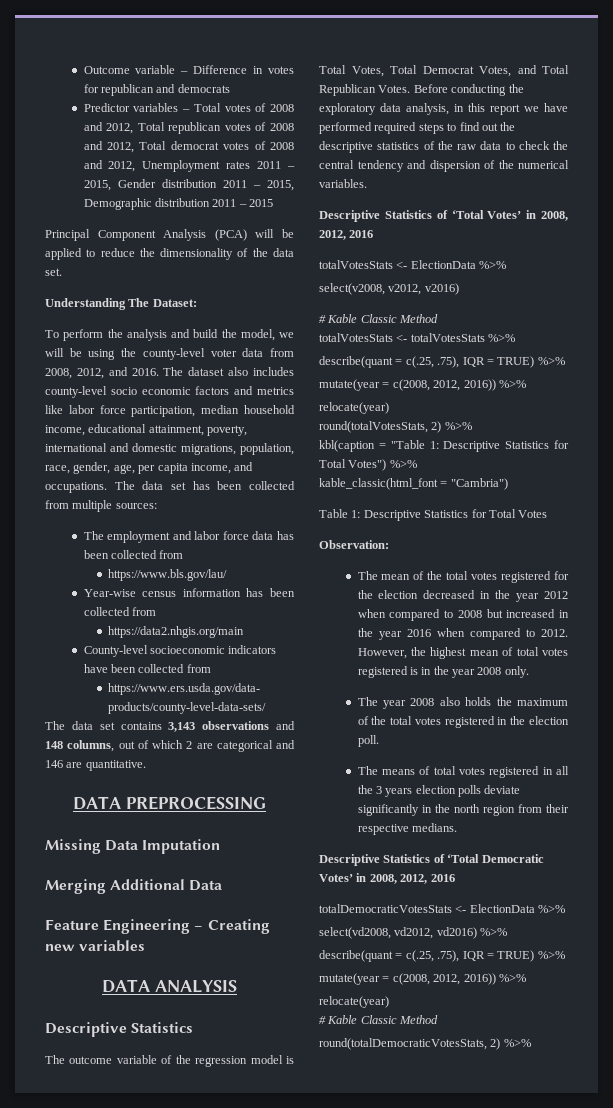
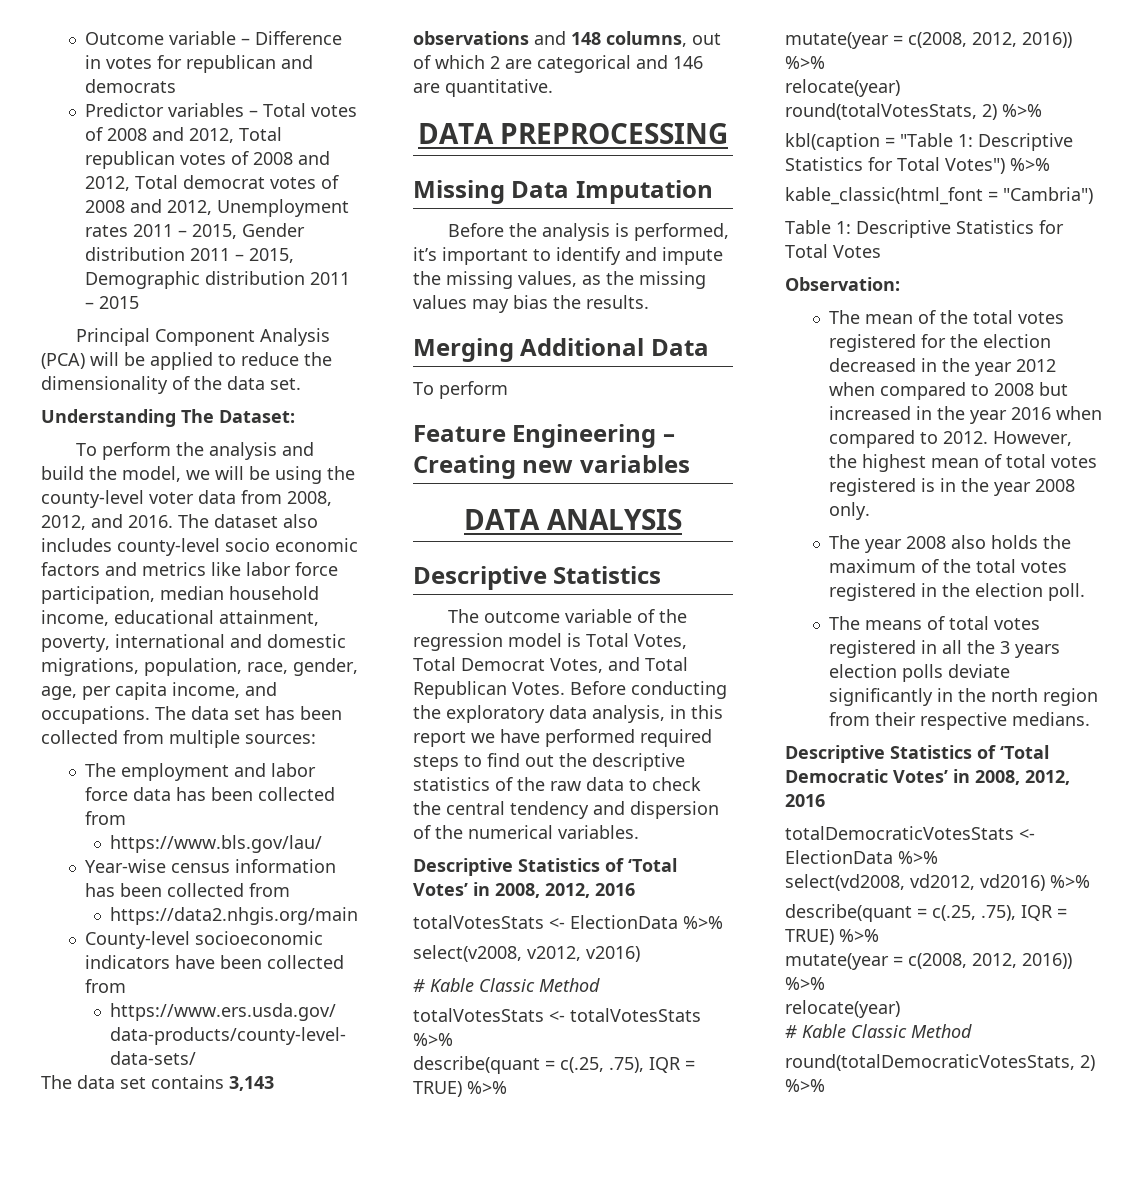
(221, 846) none -> [448,223,730,241] [413,247,723,265] [413,271,706,289] [413,295,649,313] // Before the analysis is performed, it’s important to identify and impute the missing values, as the missing values may bias the results.
(223, 885) none -> [413,381,508,399] // To perform

